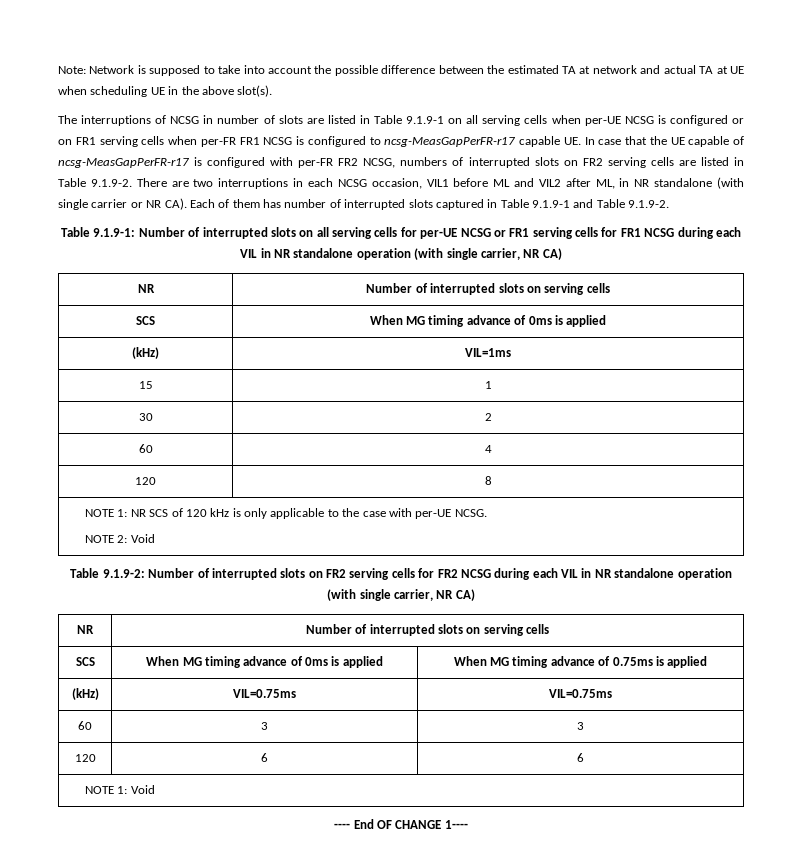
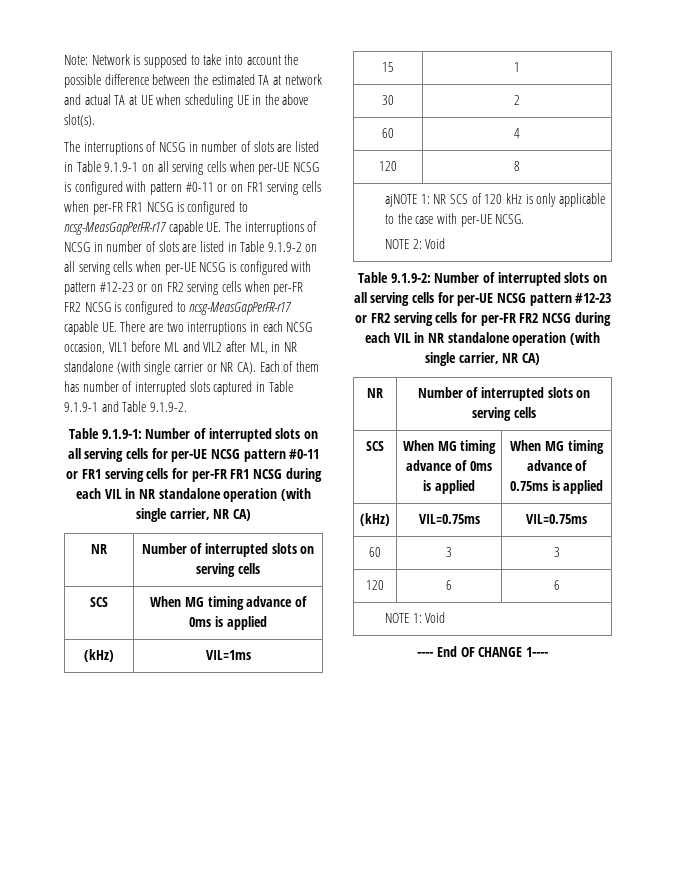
(728, 120) none -> [126,181,214,195] with pattern #0-11
[584,136,744,147] [58,157,744,168] [58,178,132,187] In case that the UE capable of ncsg-MeasGapPerFR-r17 is configured with per-FR FR2 NCSG, numbers of interrupted slots on FR2 serving cells are listed in Table 9.1.9-2. -> [224,221,318,235] [64,241,318,252] [64,261,312,275] [64,281,304,295] [64,301,292,315] [64,321,117,335] The interruptions of NCSG in number of slots are listed in Table 9.1.9-2 on all serving cells when per-UE NCSG is configured with pattern #12-23 or on FR2 serving cells when per-FR FR2 NCSG is configured to ncsg-MeasGapPerFR-r17 capable UE.
(491, 232) none -> [243,449,320,462] pattern #0-11
(618, 232) none -> [191,469,227,482] per-FR
[85,509,115,517] NOTE -> [385,194,418,207] ajNOTE
(323, 574) none -> [353,292,612,306] [355,315,368,323] all serving cells for per-UE NCSG pattern #12-23 or
(435, 573) none -> [480,313,516,326] per-FR

